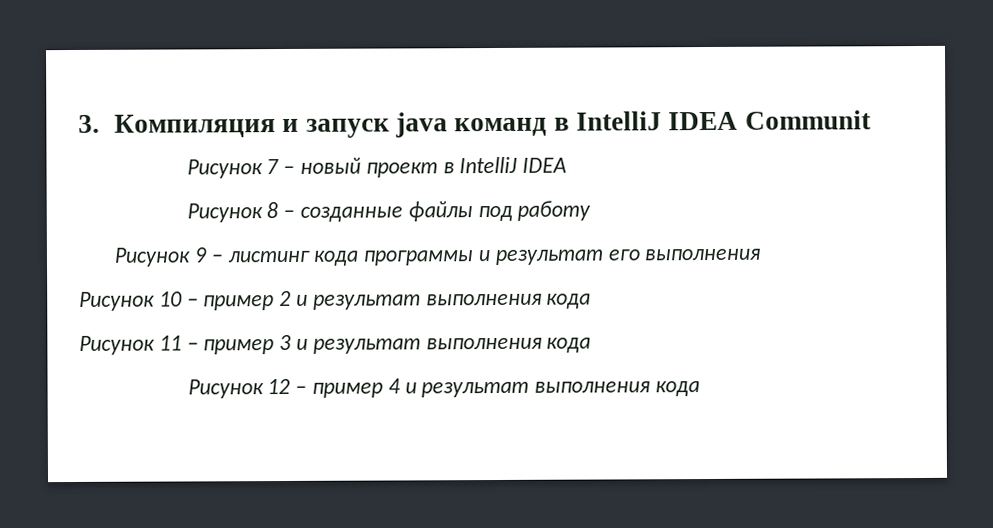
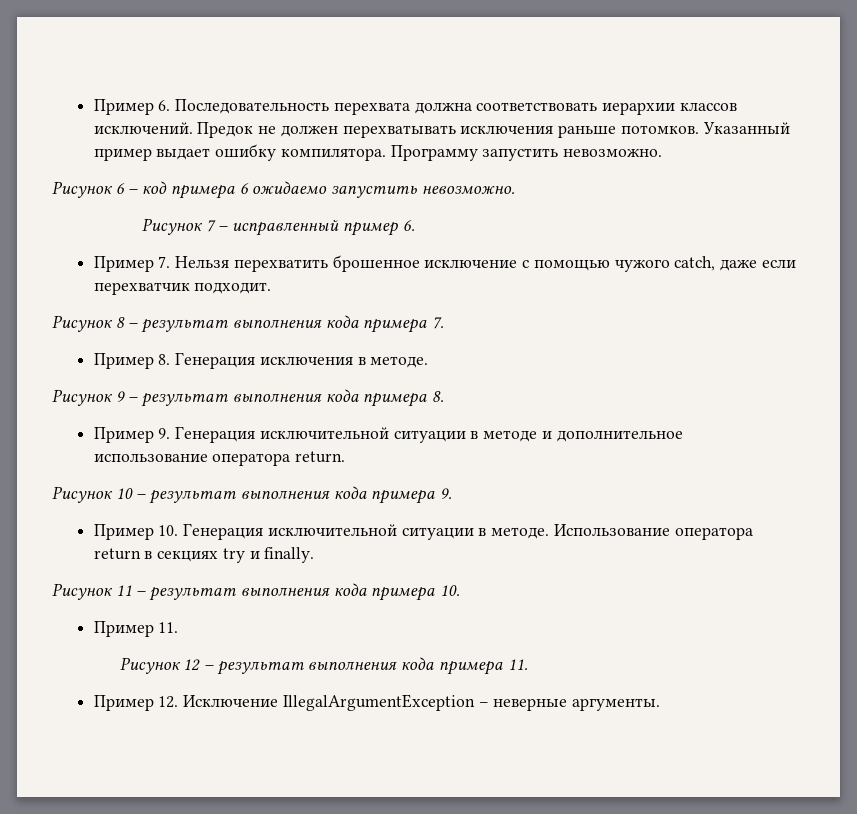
[78,110,871,138] [186,156,568,179] [186,200,592,223] [114,247,761,267] 3. Компиляция и запуск java команд в IntelliJ IDEA Communit // Рисунок 7 – новый проект в IntelliJ IDEA // Рисунок 8 – созданные файлы под работу // Рисунок 9 – листинг кода программы и результат его выполнения -> [93,99,737,115] [93,122,790,138] [93,144,663,161] [52,181,515,199] [142,218,415,236] [93,255,796,272] [93,282,272,295] [52,315,445,333] [93,352,429,369] [52,389,445,407] [93,426,683,443] [93,451,346,466] Пример 6. Последовательность перехвата должна соответствовать иерархии классов исключений. Предок не должен перехватывать исключения раньше потомков. Указанный пример выдает ошибку компилятора. Программу запустить невозможно. // Рисунок 6 – код примера 6 ожидаемо запустить невозможно. // Рисунок 7 – исправленный пример 6. // Пример 7. Нельзя перехватить брошенное исключение с помощью чужого catch, даже если перехватчик подходит. // Рисунок 8 – результат выполнения кода примера 7. // Пример 8. Генерация исключения в методе. // Рисунок 9 – результат выполнения кода примера 8. // Пример 9. Генерация исключительной ситуации в методе и дополнительное использование оператора return.
[203,290,592,311] пример 2 и результат выполнения кода -> [149,486,453,504] [93,523,753,540] [93,547,315,563] результат выполнения кода примера 9. // Пример 10. Генерация исключительной ситуации в методе. Использование оператора return в секциях try и finally.
[203,334,592,355] пример 3 и результат выполнения кода -> [149,583,461,601] [93,621,179,637] результат выполнения кода примера 10. // Пример 11.
[311,378,700,398] пример 4 и результат выполнения кода -> [216,657,528,675] [93,694,661,711] результат выполнения кода примера 11. // Пример 12. Исключение IllegalArgumentException – неверные аргументы.

